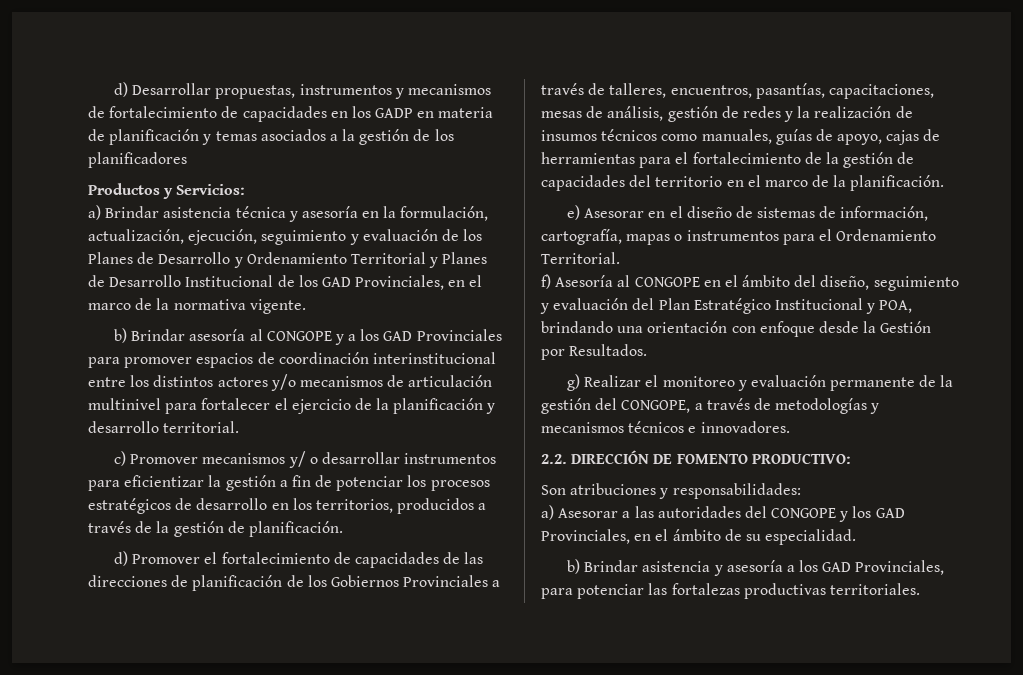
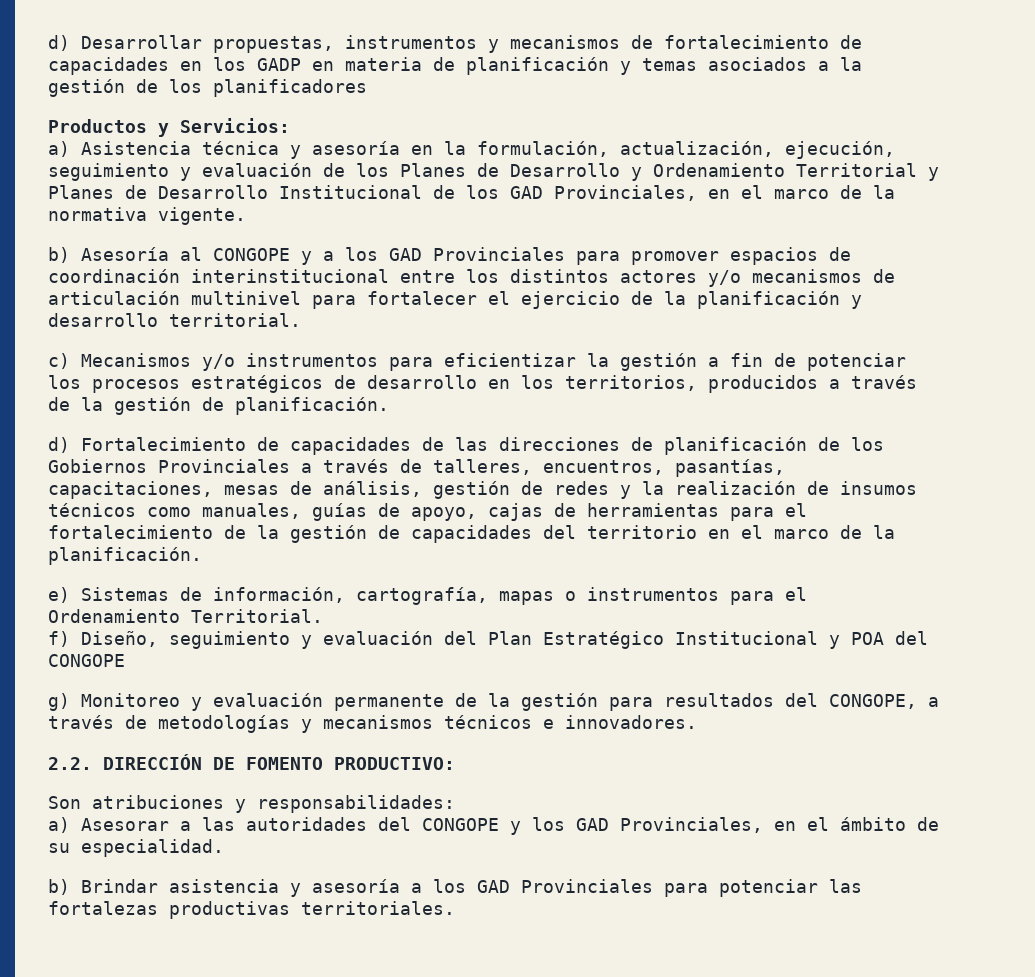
[105,206,232,218] Brindar asistencia -> [81,141,191,155] Asistencia
[131,329,246,341] Brindar asesoría -> [81,247,169,261] Asesoría
[130,451,400,468] Promover mecanismos y/ o desarrollar -> [81,353,235,371] Mecanismos y/o
[132,552,330,564] Promover el fortalecimiento -> [81,437,246,451] Fortalecimiento
[584,206,816,218] Asesorar en el diseño de sistemas -> [81,587,169,601] Sistemas
[555,275,870,290] Asesoría al CONGOPE en el ámbito del diseño, -> [81,631,158,647] Diseño,
[879,300,913,313] [541,321,932,337] [541,344,648,360] [566,374,735,391] POA, brindando una orientación con enfoque desde la Gestión por Resultados. // g) Realizar el monitoreo -> [851,631,928,645] [48,654,125,667] [48,693,180,711] POA del CONGOPE // g) Monitoreo
(591, 406) none -> [609,693,774,711] para resultados
[855,560,945,575] Provinciales, -> [521,879,653,893] Provinciales

